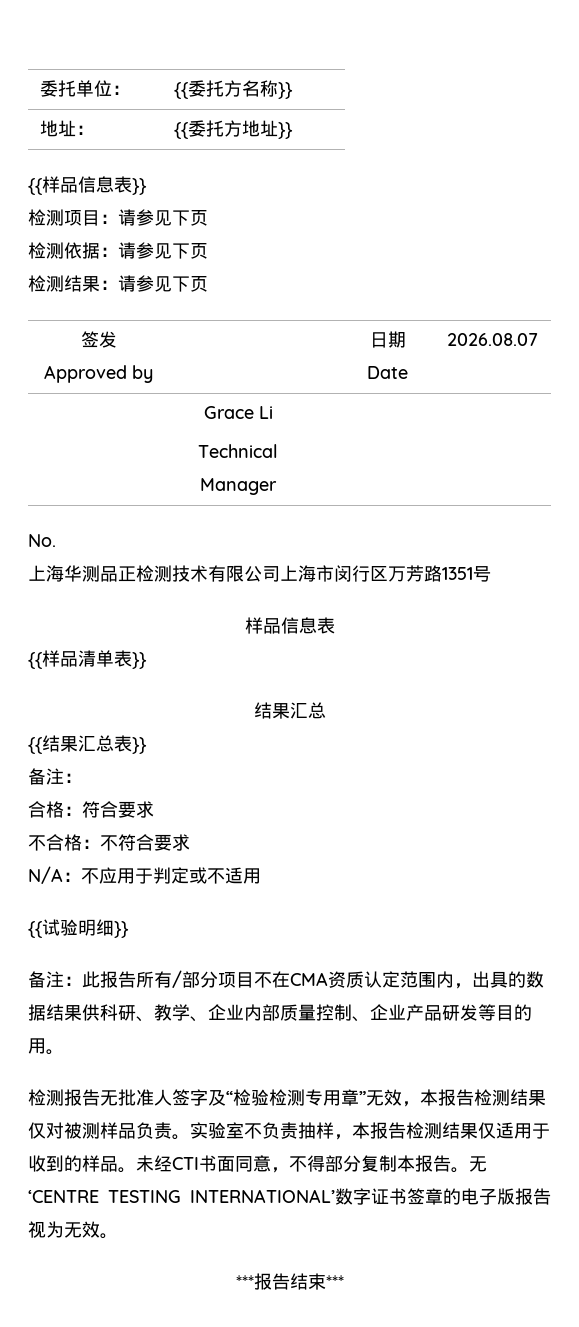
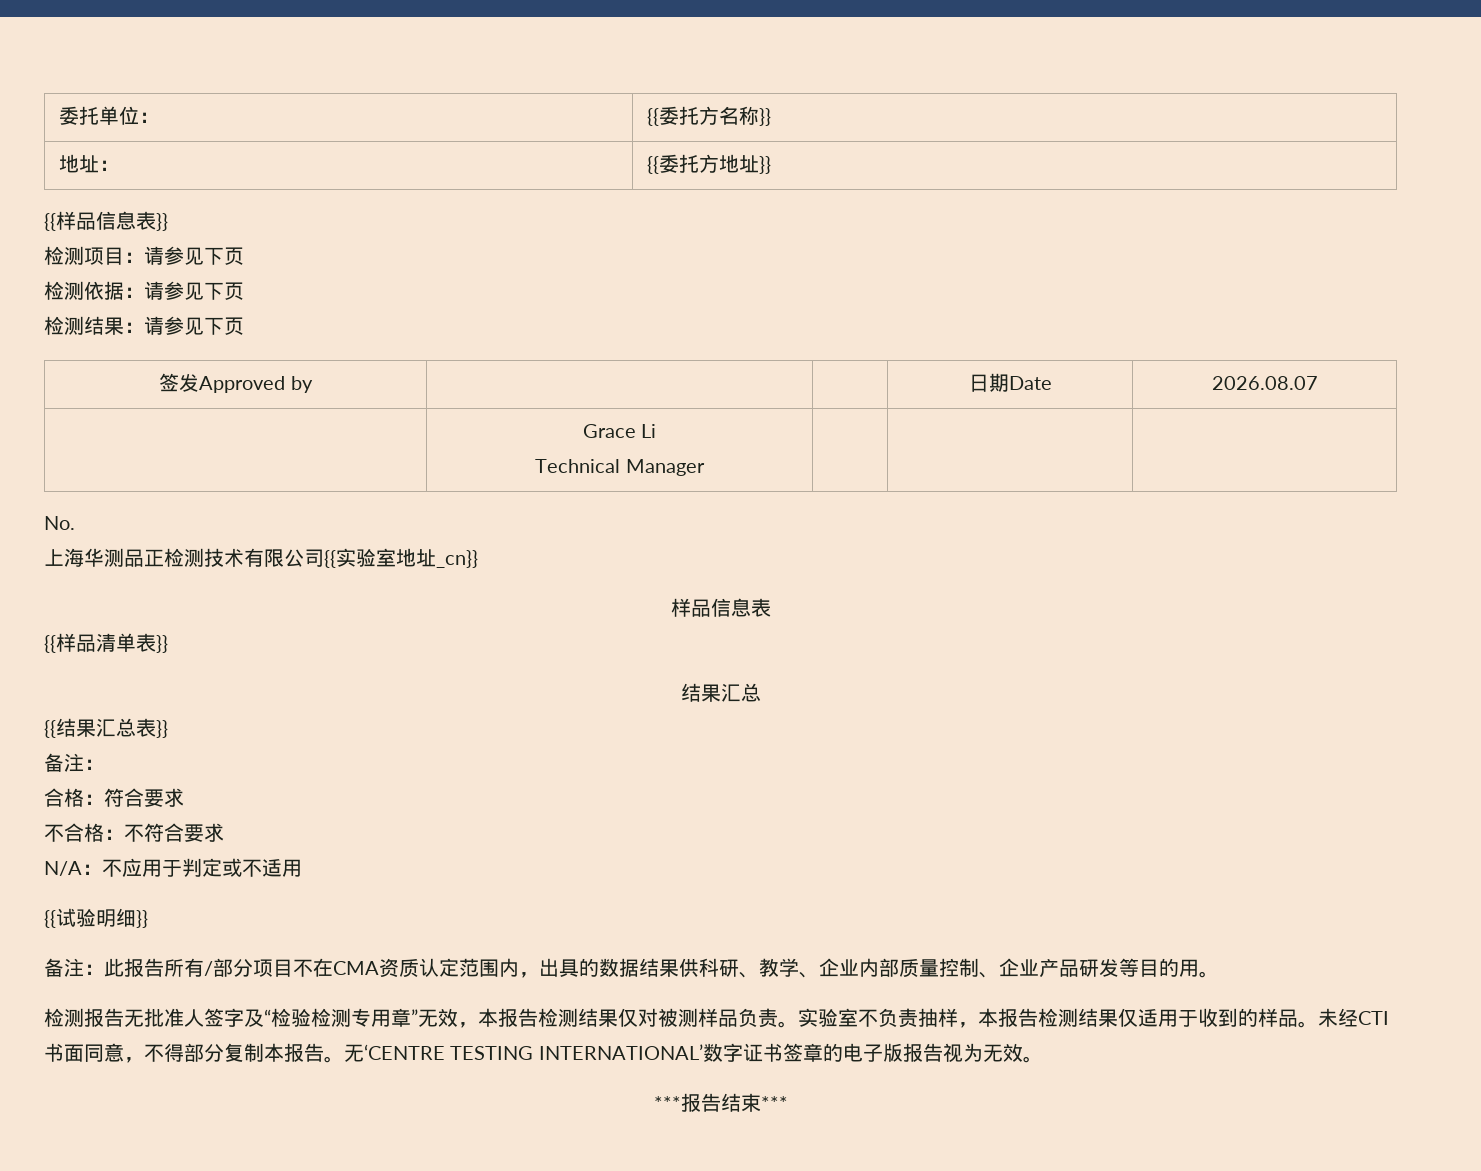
[280,565,491,582] 上海市闵行区万芳路1351号 -> [324,548,478,568] {{实验室地址_cn}}

